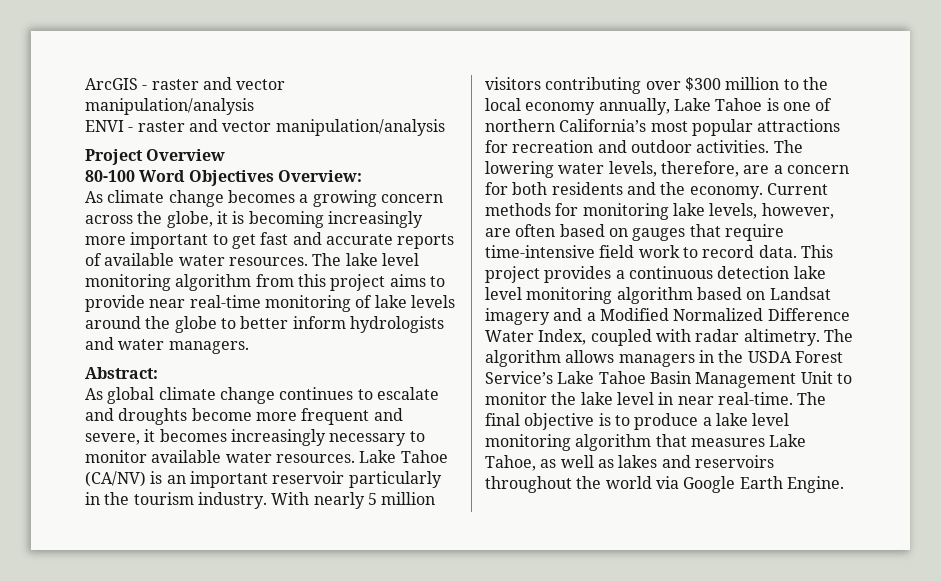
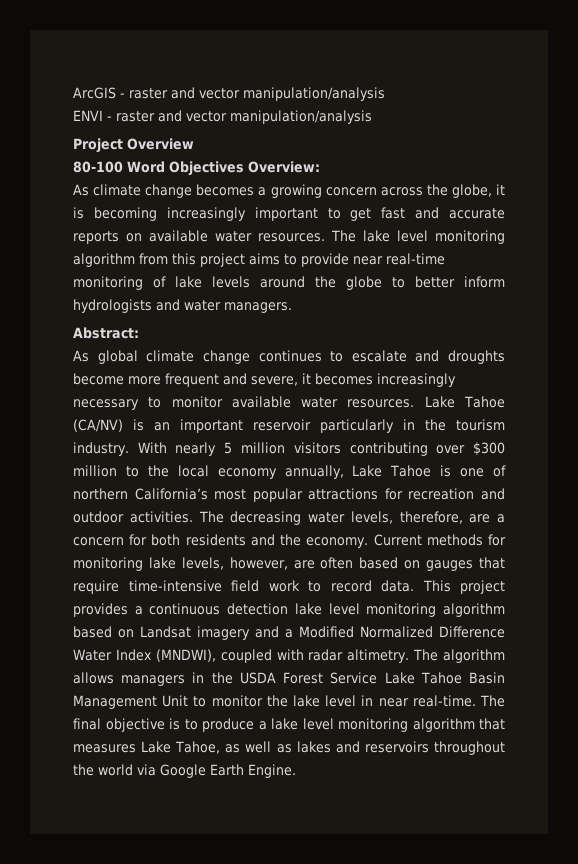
[85,236,126,245] more -> (246, 214) none
[85,253,102,266] of -> [126,233,142,242] on
[485,161,554,178] lowering -> [230,511,302,525] decreasing
[538,329,587,345] Index, -> [115,649,216,662] Index (MNDWI),
[485,371,553,384] Service’s -> [330,672,378,684] Service

